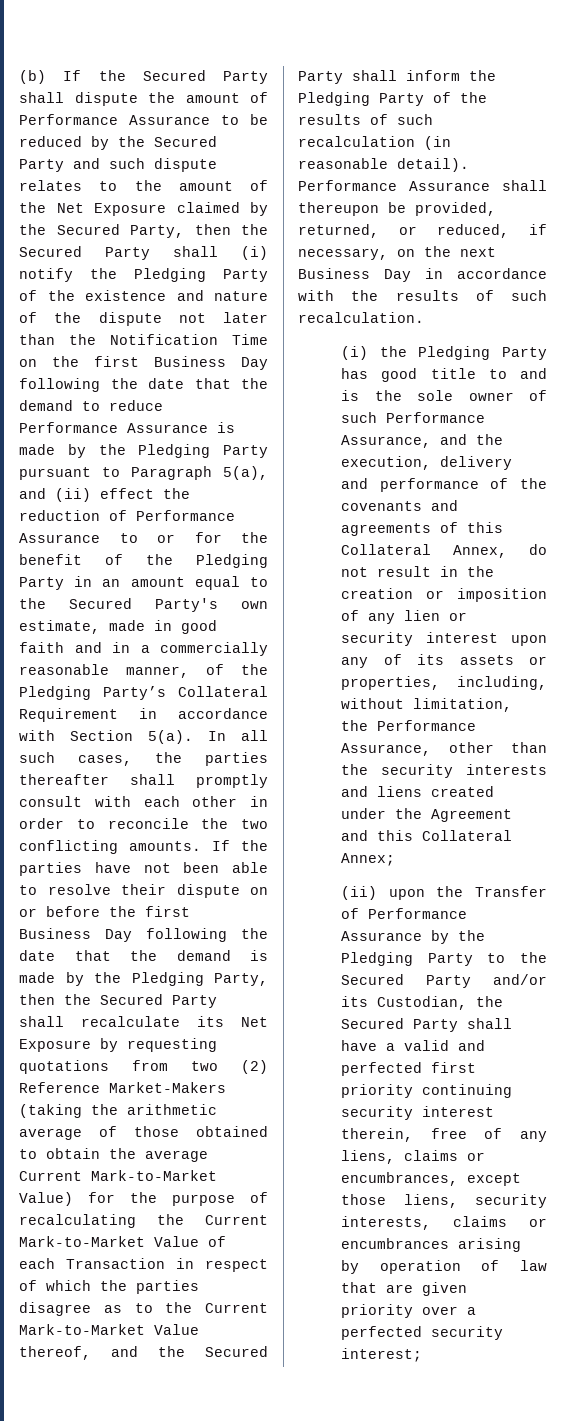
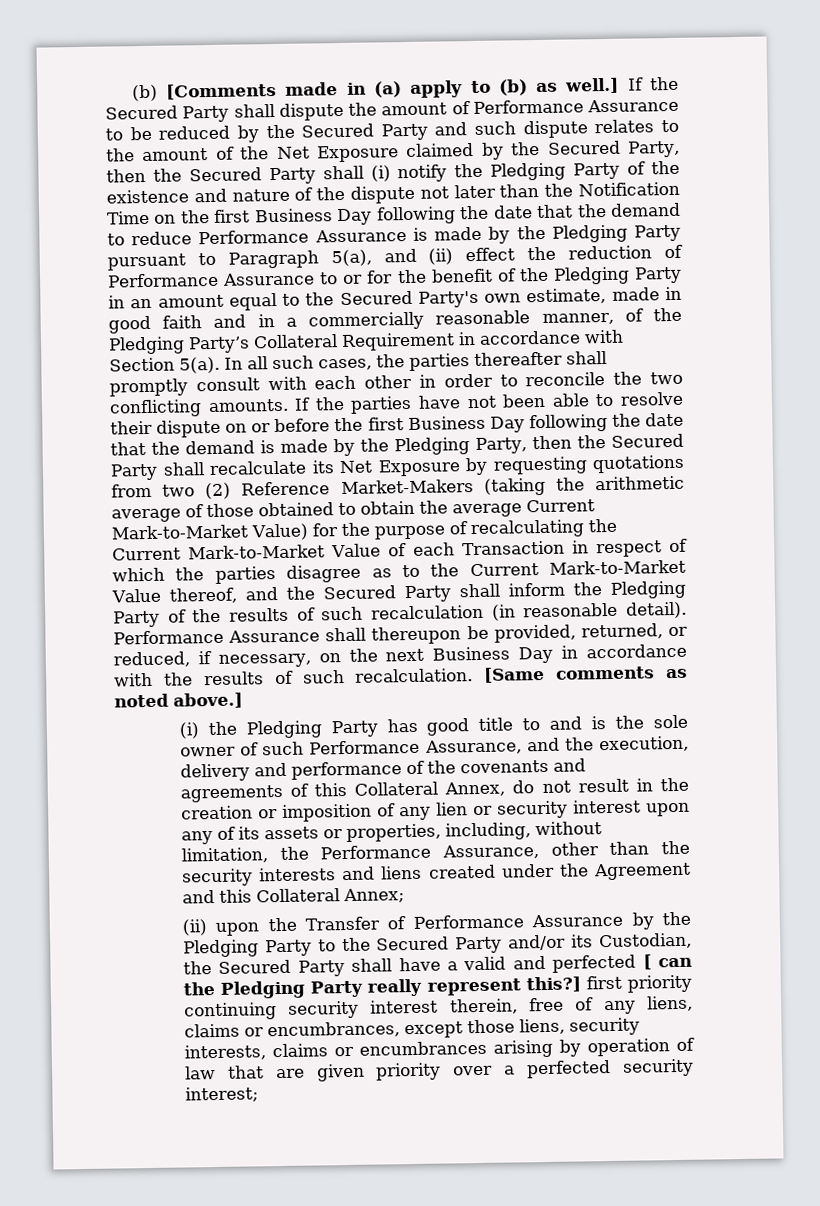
[19,70,46,84] (b) -> [131,77,620,102] (b) [Comments made in (a) apply to (b) as well.]
(424, 317) none -> [483,666,688,683] [114,692,243,709] [Same comments as noted above.]
(423, 1069) none -> [642,954,692,970] [182,976,581,999] [ can the Pledging Party really represent this?]

